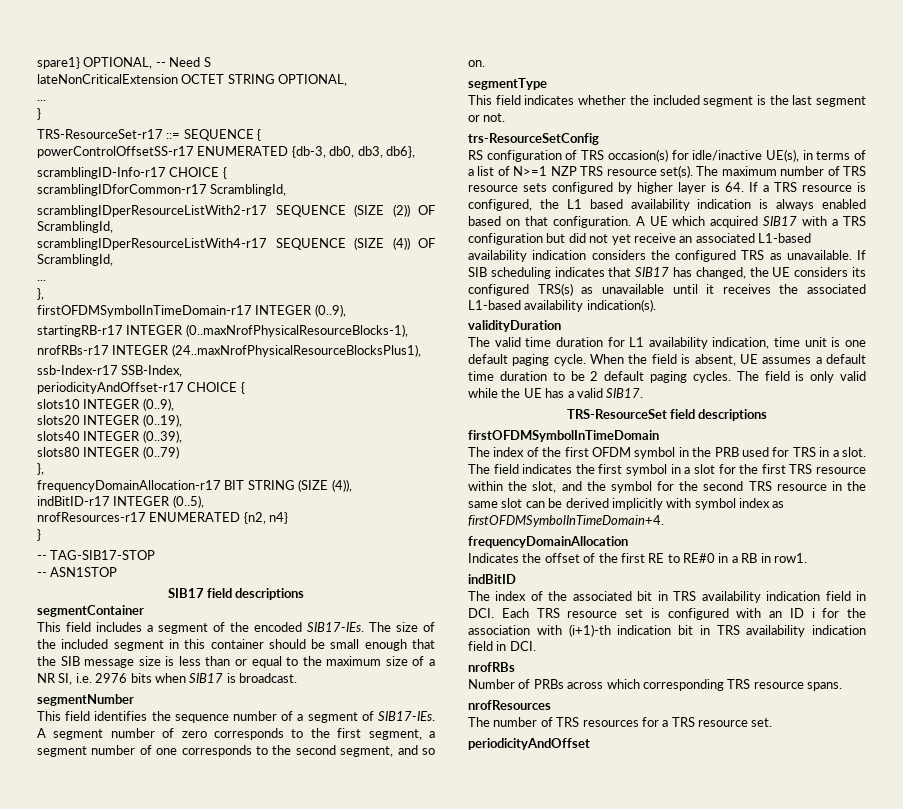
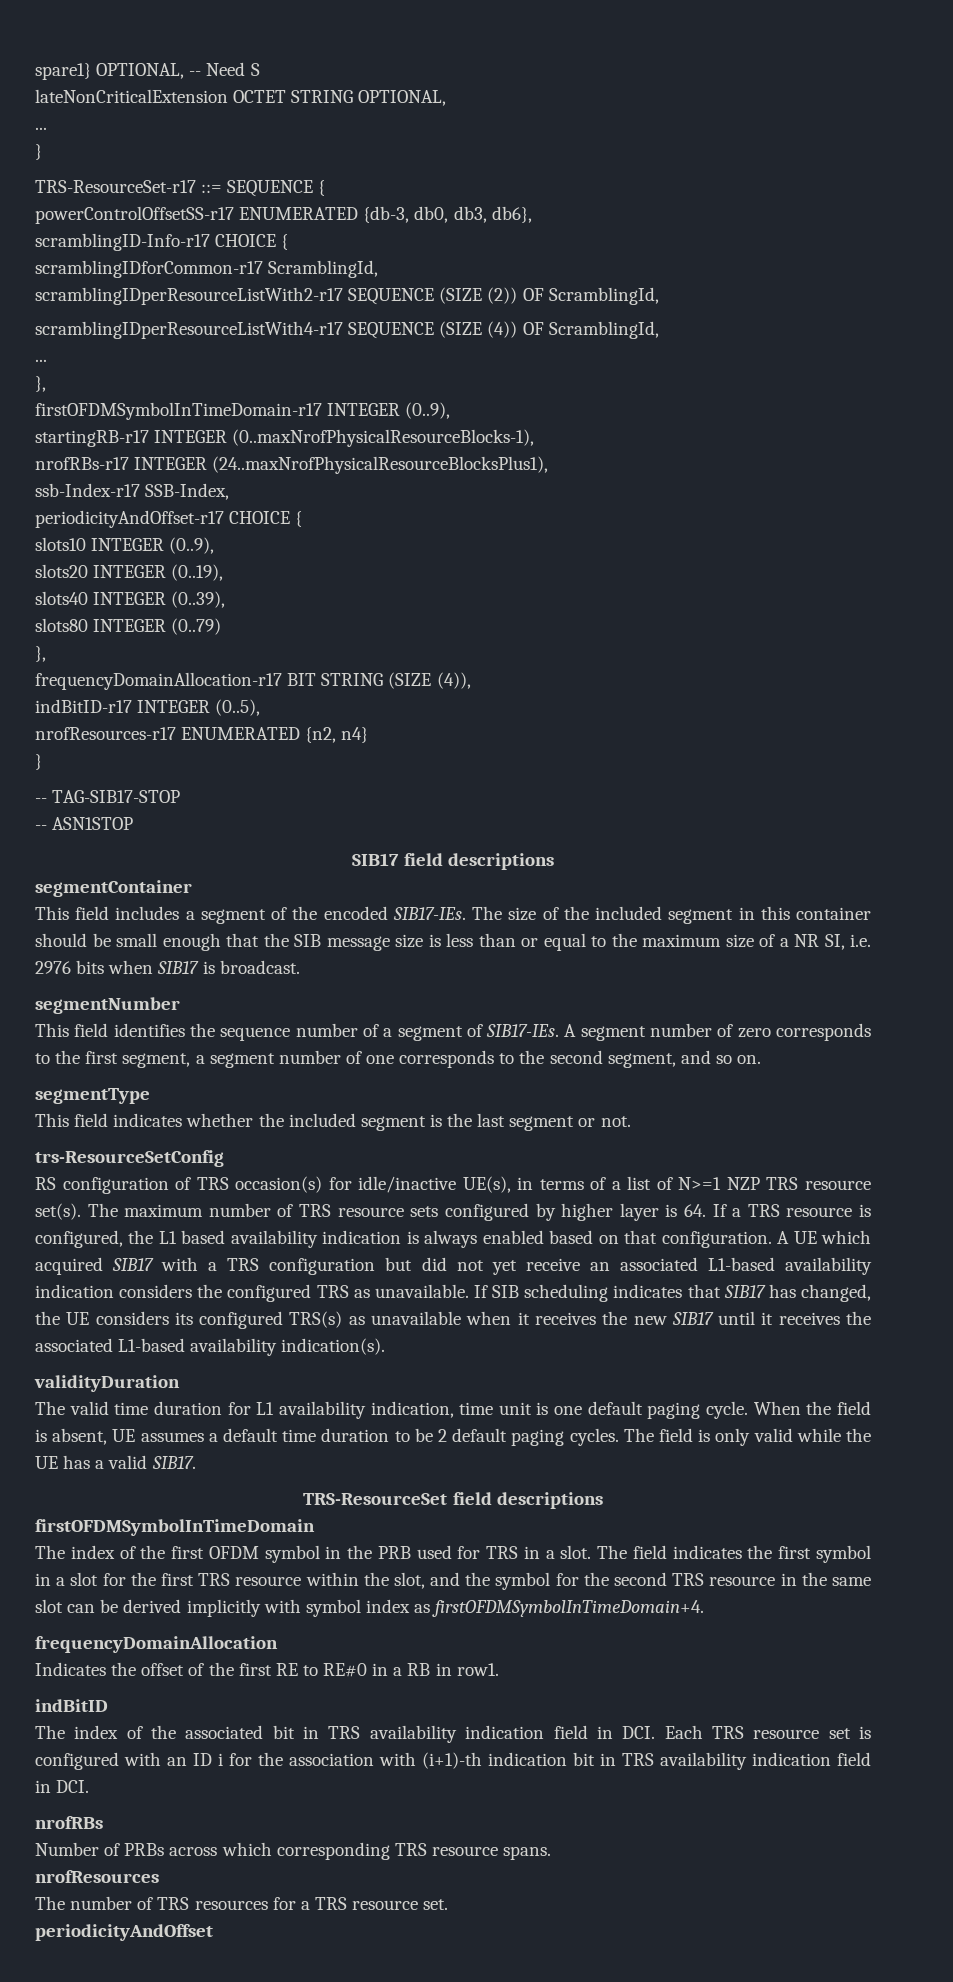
(664, 289) none -> [466,1311,714,1325] when it receives the new SIB17

